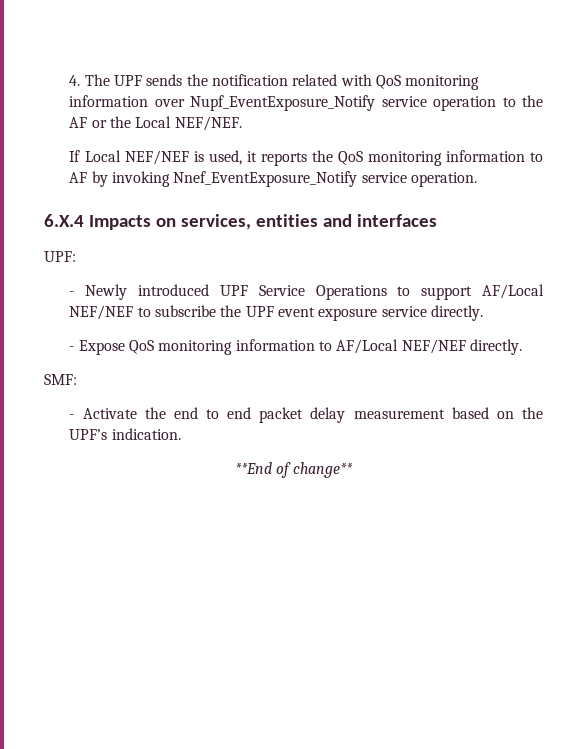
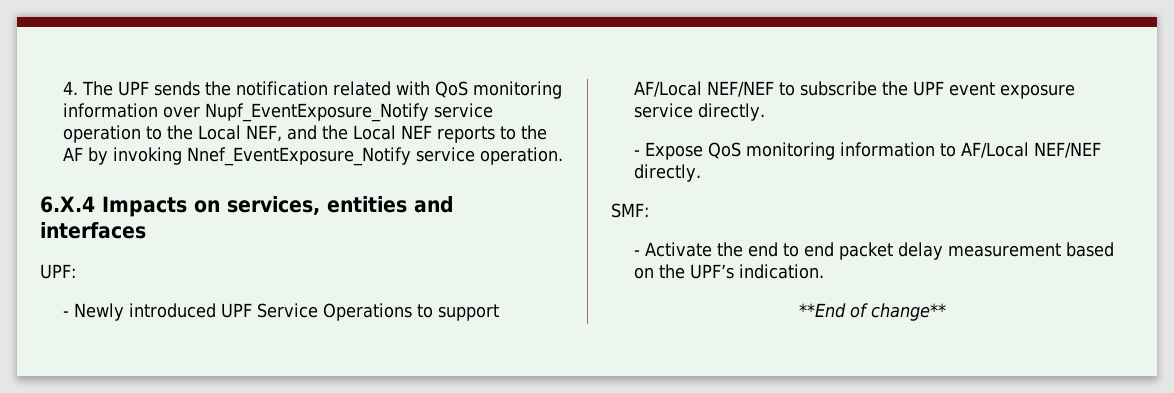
[69,116,242,131] [69,150,543,166] AF or the Local NEF/NEF. // If Local NEF/NEF is used, it reports the QoS monitoring information to -> [197,125,547,143] Local NEF, and the Local NEF reports to the

